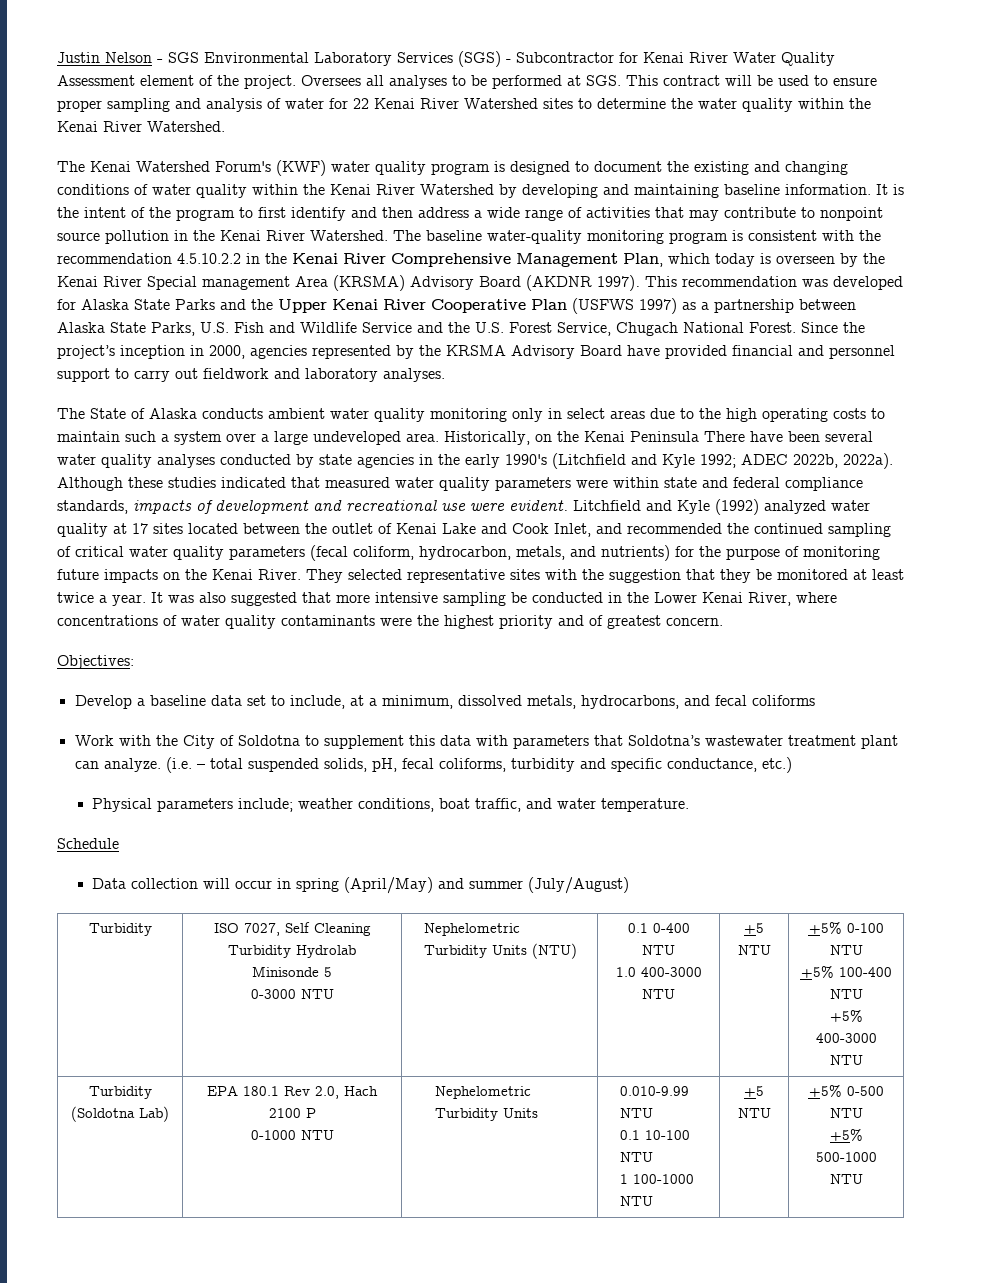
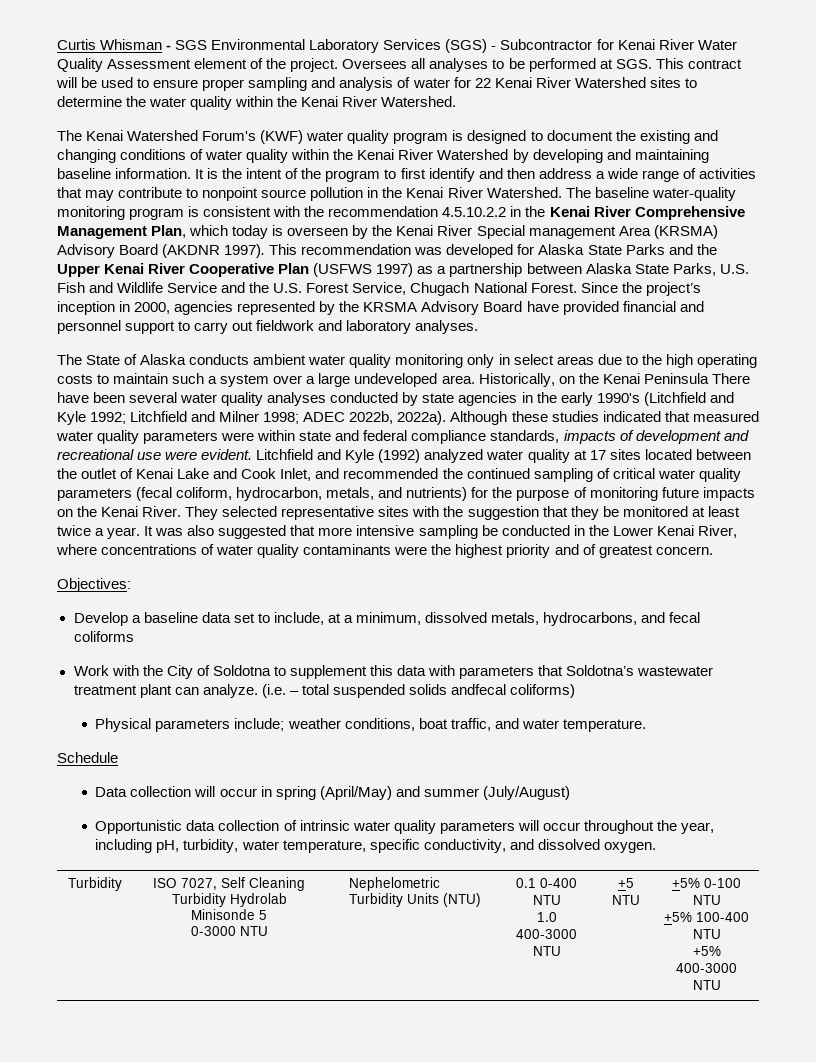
[57,52,152,63] Justin Nelson -> [57,39,163,50] Curtis Whisman
(736, 461) none -> [130,411,300,424] Litchfield and Milner 1998;
[323,757,792,773] solids, pH, fecal coliforms, turbidity and specific conductance, etc.) -> [408,684,576,698] solids andfecal coliforms)
(630, 885) none -> [95,820,714,834] [95,839,656,853] // Opportunistic data collection of intrinsic water quality parameters will occur throughout the year, including pH, turbidity, water temperature, specific conductivity, and dissolved oxygen.
[88,1086,152,1099] [71,1106,169,1122] [207,1085,378,1099] [268,1108,316,1118] [250,1130,334,1140] [434,1086,531,1099] [434,1108,538,1121] [620,1086,690,1096] [620,1108,654,1118] [620,1130,691,1140] [620,1152,654,1162] [620,1174,695,1184] [620,1196,654,1206] [744,1086,764,1097] [737,1108,771,1118] [808,1084,884,1097] [829,1108,863,1118] [829,1128,863,1141] [815,1152,877,1162] [829,1174,863,1184] // Turbidity (Soldotna Lab) | EPA 180.1 Rev 2.0, Hach 2100 P // 0-1000 NTU | Nephelometric Turbidity Units | 0.010-9.99 NTU // 0.1 10-100 NTU // 1 100-1000 NTU | +5 NTU | +5% 0-500 NTU // +5% 500-1000 NTU -> (721, 985) none

